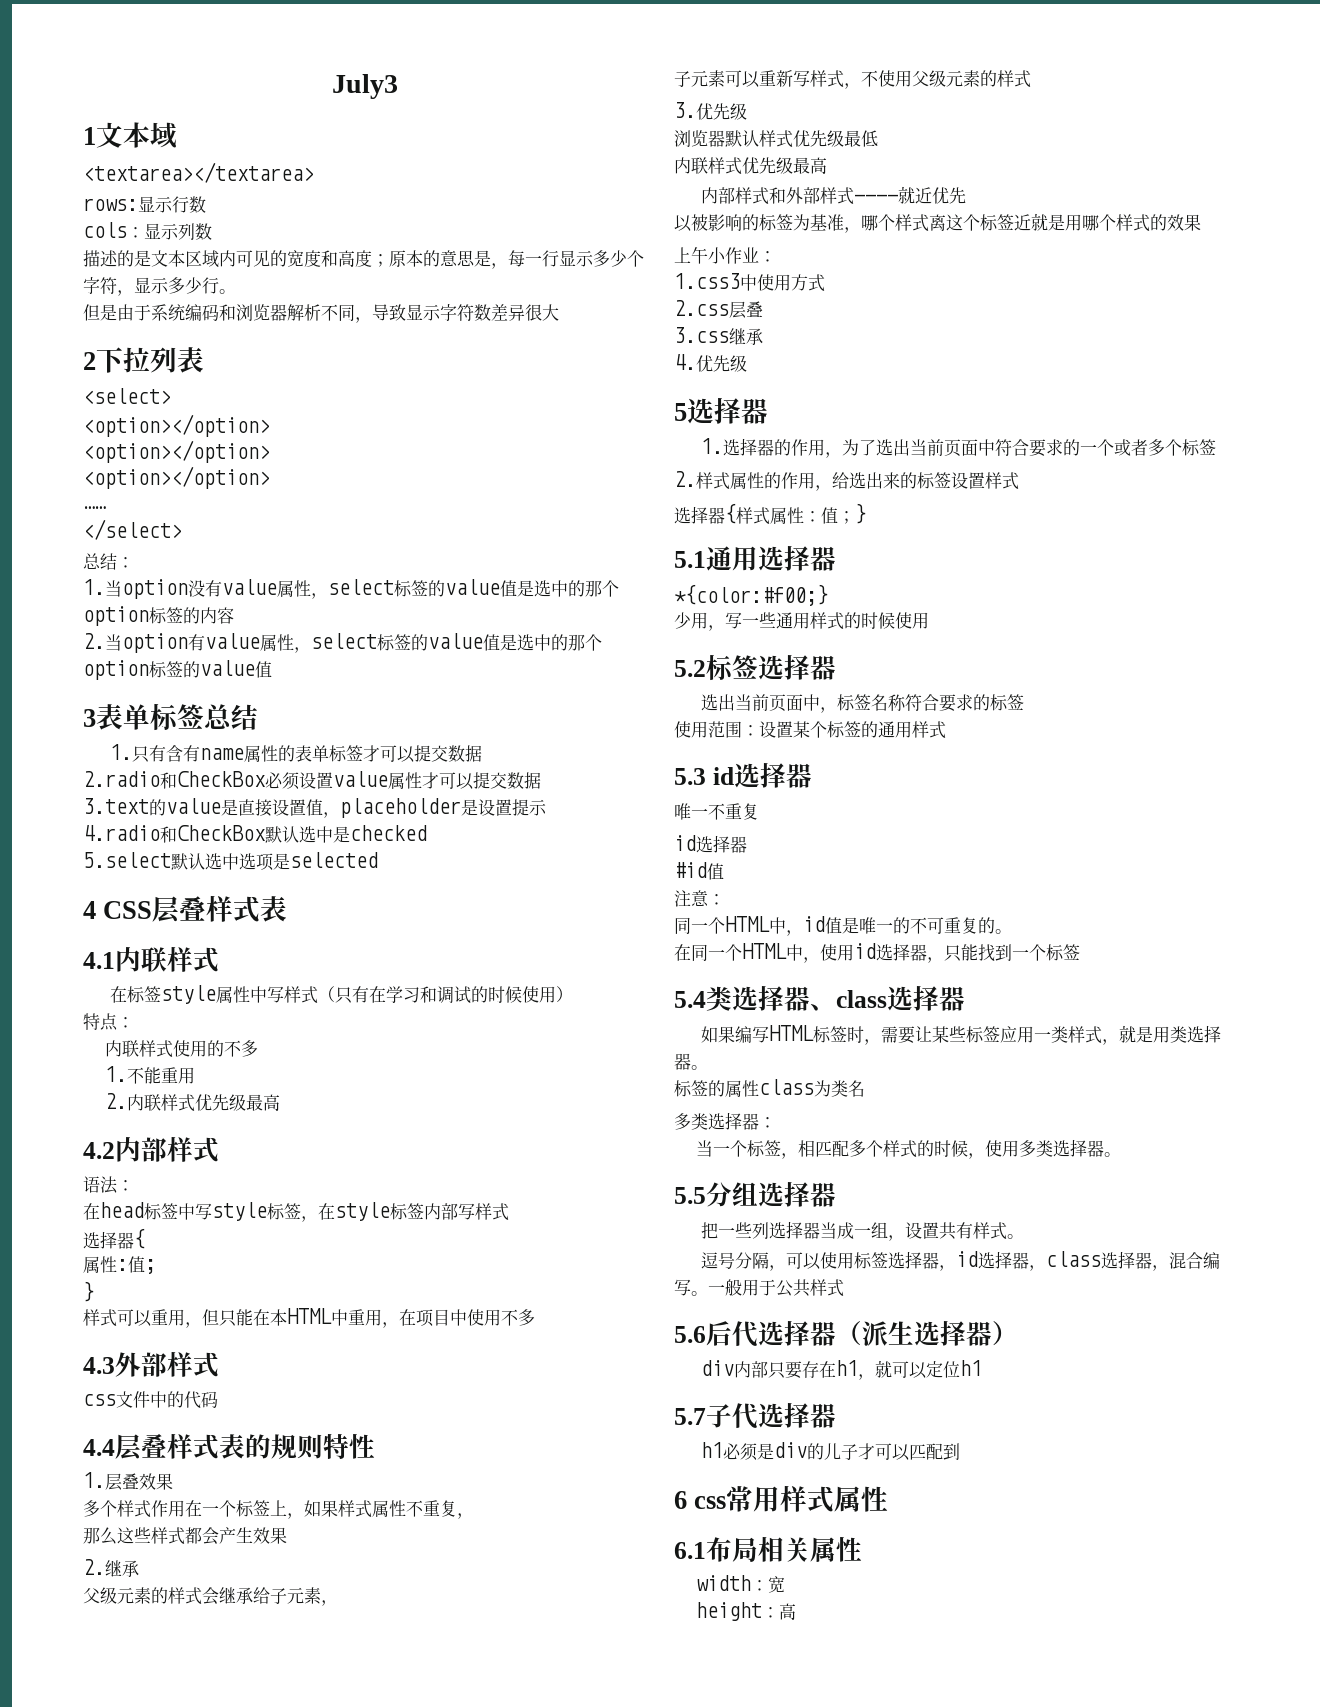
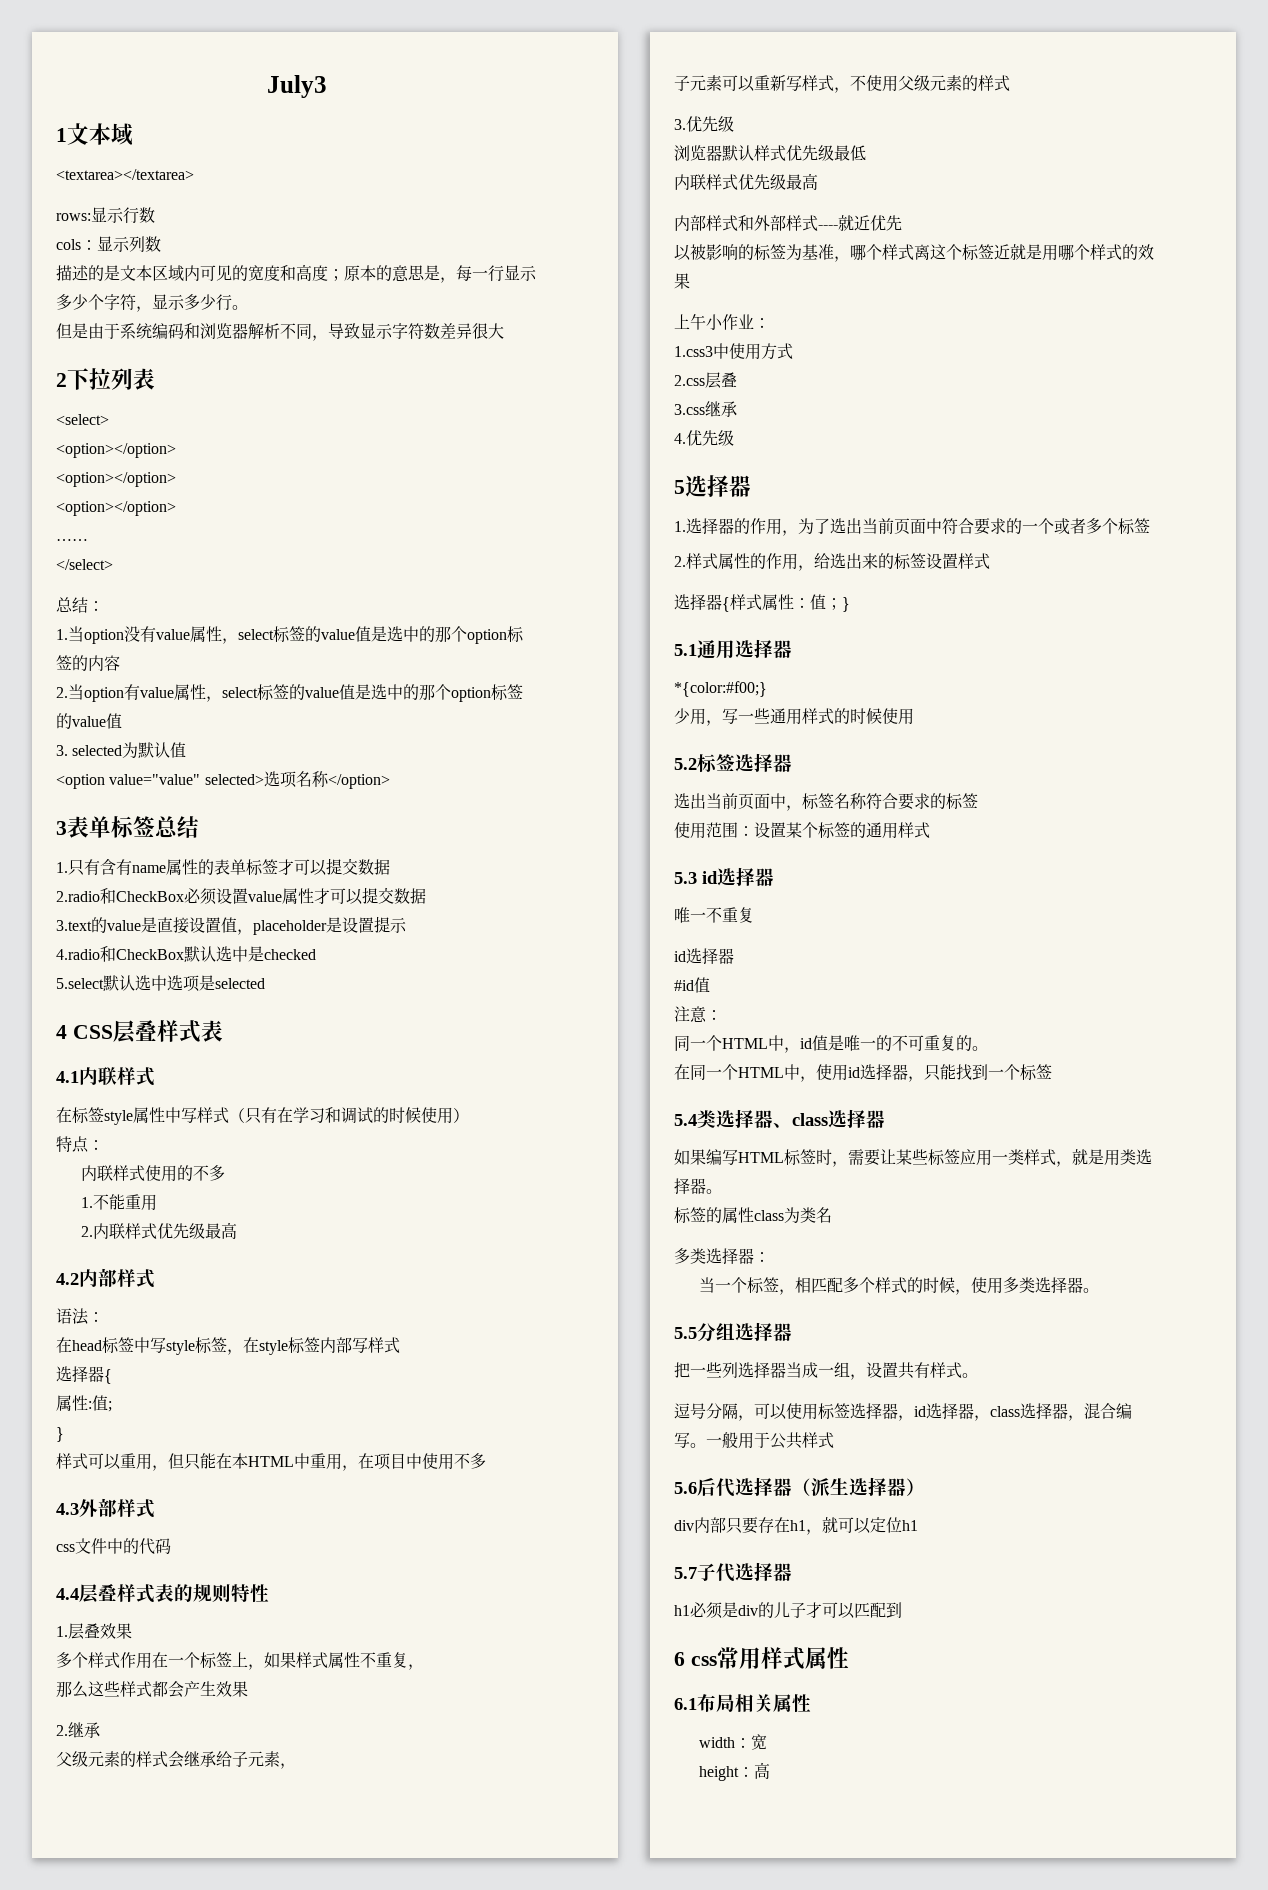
(272, 669) none -> [56,742,187,758] [56,771,390,789] // 3. selected为默认值 // <option value="value" selected>选项名称</option>

